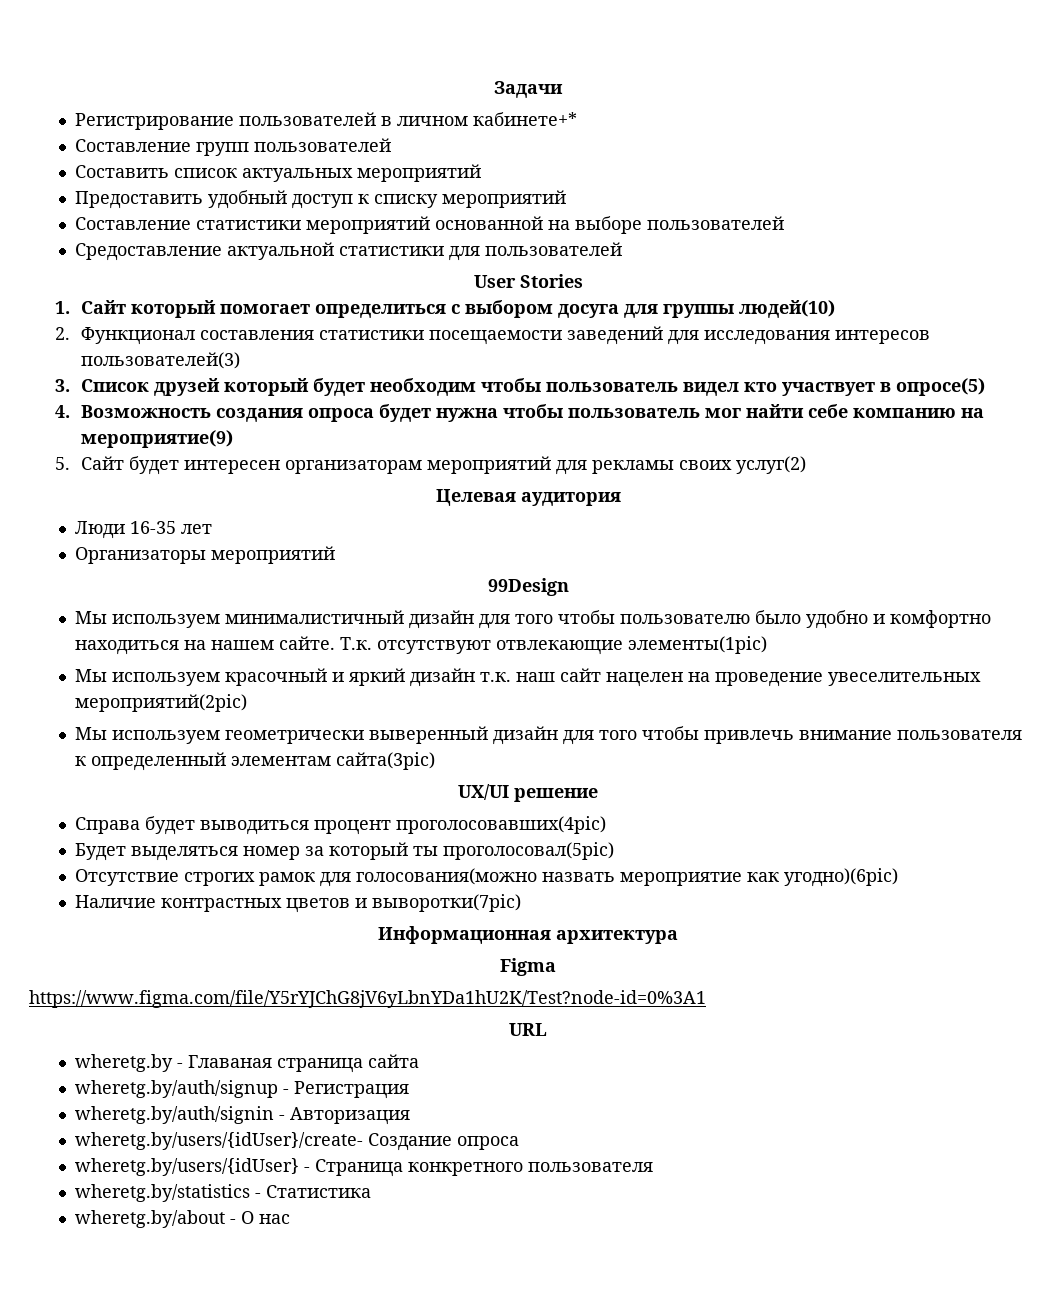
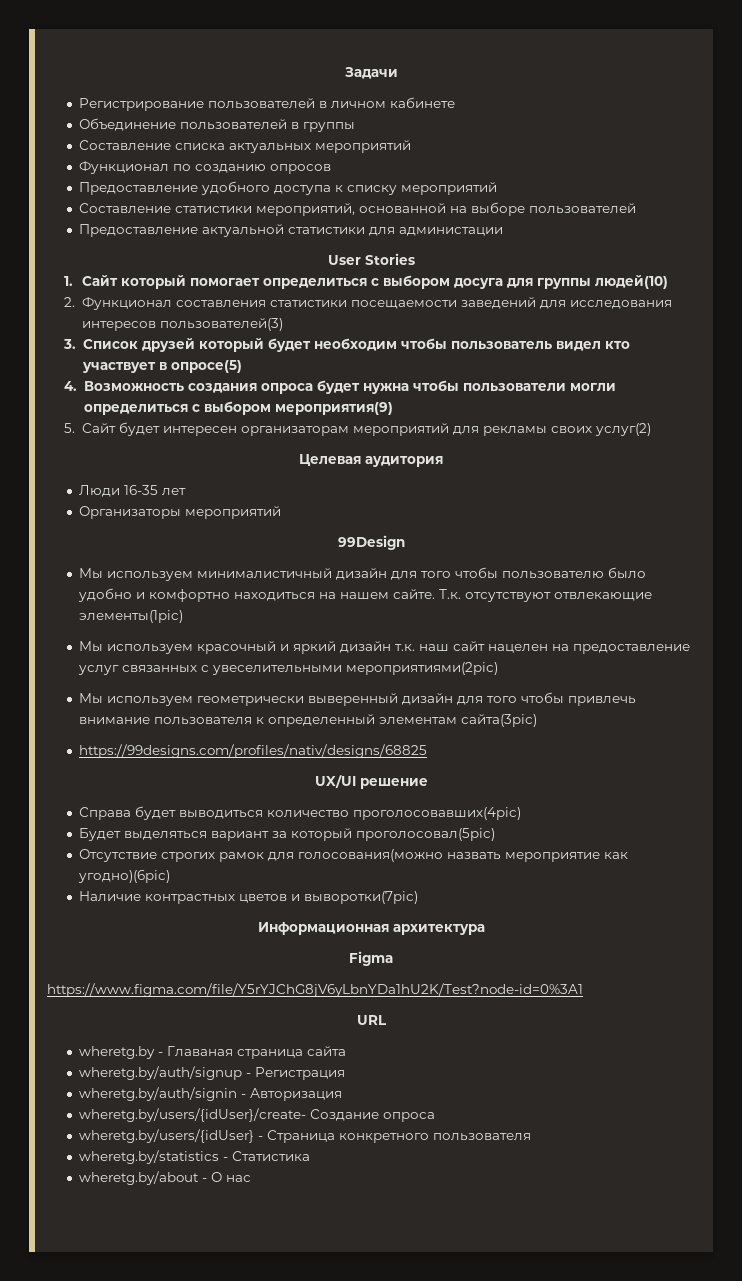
[472,112,577,126] [74,138,391,156] [74,164,481,182] [74,190,353,209] кабинете+* // Составление групп пользователей // Составить список актуальных мероприятий // Предоставить удобный доступ -> [390,97,456,108] [79,118,356,132] [79,140,412,153] [79,161,332,174] [79,181,332,195] кабинете // Объединение пользователей в группы // Составление списка актуальных мероприятий // Функционал по созданию опросов // Предоставление удобного доступа
[305,216,430,234] мероприятий -> [256,203,356,216] мероприятий,
[74,243,222,261] Средоставление -> [79,224,199,237] Предоставление
[484,242,622,256] пользователей -> [399,227,504,236] администации
[568,404,985,418] [81,430,234,448] пользователь мог найти себе компанию на мероприятие(9) -> [463,383,617,391] [84,401,394,415] пользователи могли определиться с выбором мероприятия(9)
[714,672,981,687] [74,694,247,712] проведение увеселительных мероприятий(2pic) -> [573,644,691,654] [78,662,499,675] предоставление услуг связанных с увеселительными мероприятиями(2pic)
(435, 761) none -> [79,744,428,758] // https://99designs.com/profiles/nativ/designs/68825
[313,820,391,835] процент -> [267,810,350,817] количество
[242,846,300,860] номер -> [211,831,270,841] вариант
[412,846,438,856] ты -> (353, 834) none

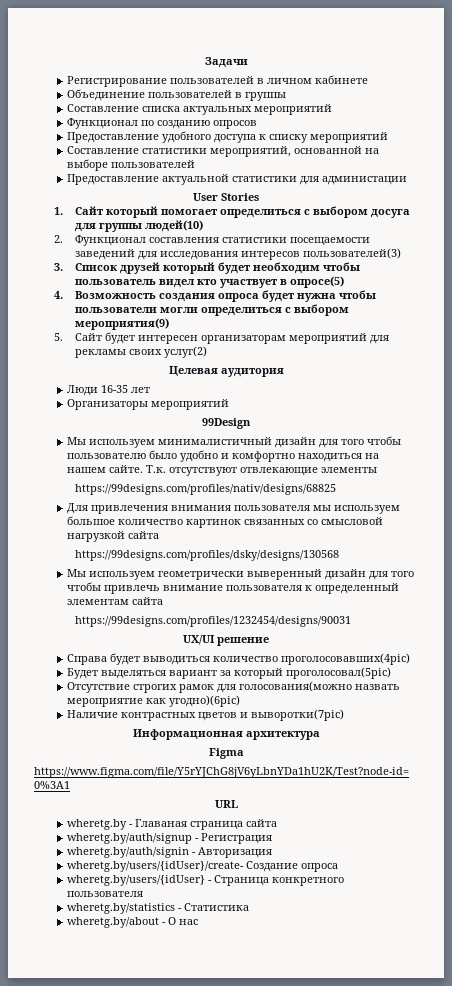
[79,610,184,623] [79,641,691,654] [78,662,499,675] элементы(1pic) // Мы используем красочный и яркий дизайн т.к. наш сайт нацелен на предоставление услуг связанных с увеселительными мероприятиями(2pic) -> [320,467,377,473] [74,484,336,495] [66,503,400,514] [66,516,383,528] [66,531,159,542] [74,550,339,561] элементы // https://99designs.com/profiles/nativ/designs/68825 // Для привлечения внимания пользователя мы используем большое количество картинок связанных со смысловой нагрузкой сайта // https://99designs.com/profiles/dsky/designs/130568
[461,714,538,727] [79,744,428,758] сайта(3pic) // https://99designs.com/profiles/nativ/designs/68825 -> [131,597,163,605] [74,616,351,627] сайта // https://99designs.com/profiles/1232454/designs/90031

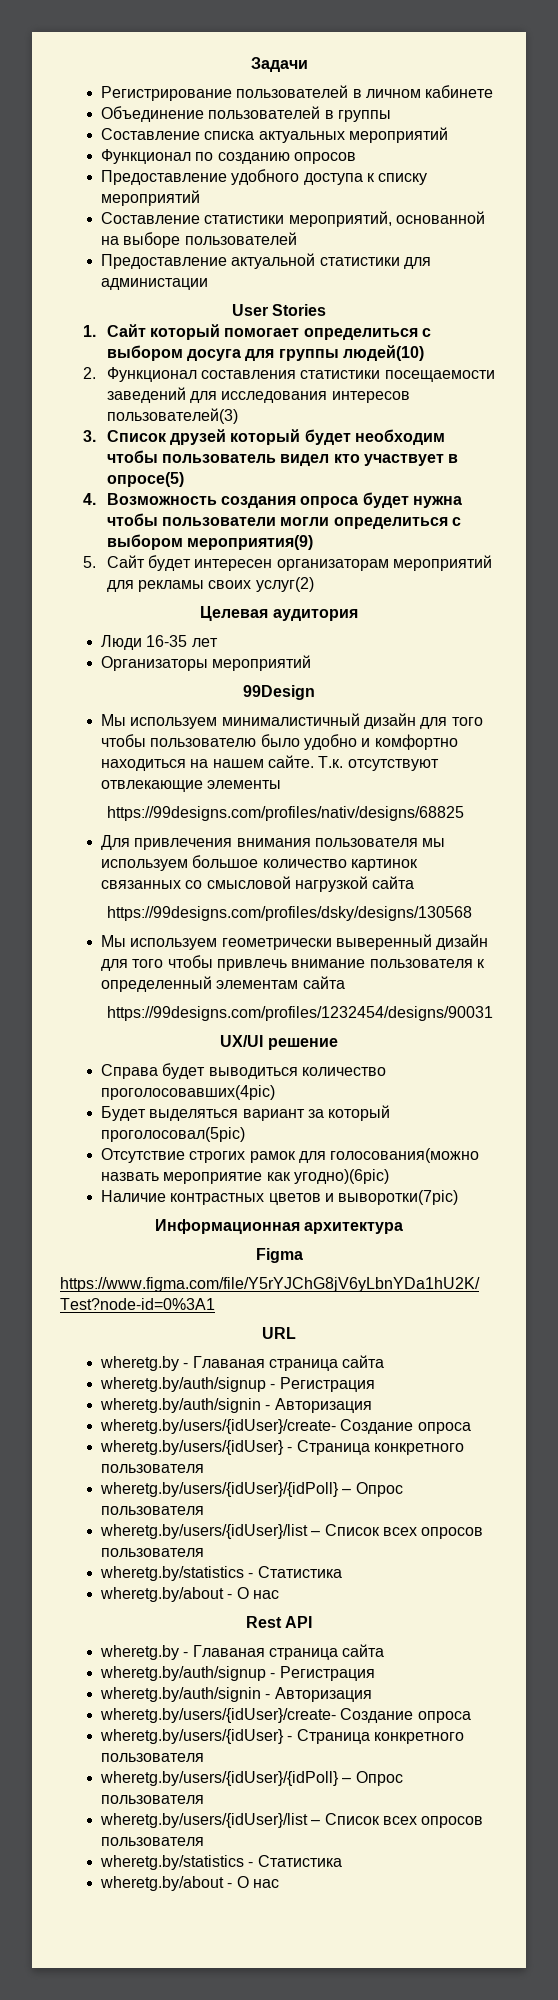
[66,903,249,914] [66,917,198,928] // wheretg.by/statistics - Статистика // wheretg.by/about - О нас -> [99,1482,403,1497] [100,1506,204,1515] [99,1524,484,1539] [100,1548,204,1557] [99,1566,342,1581] [99,1587,279,1602] [245,1616,313,1628] [99,1644,385,1660] [99,1666,375,1681] [99,1687,372,1702] [99,1708,471,1723] [99,1729,464,1744] [100,1753,204,1762] [99,1771,403,1786] [100,1795,204,1804] [99,1813,484,1828] [100,1837,204,1846] [99,1855,342,1870] [99,1876,279,1891] // wheretg.by/users/{idUser}/{idPoll} – Опрос пользователя // wheretg.by/users/{idUser}/list – Список всех опросов пользователя // wheretg.by/statistics - Статистика // wheretg.by/about - О нас // Rest API // wheretg.by - Главаная страница сайта // wheretg.by/auth/signup - Регистрация // wheretg.by/auth/signin - Авторизация // wheretg.by/users/{idUser}/create- Создание опроса // wheretg.by/users/{idUser} - Страница конкретного пользователя // wheretg.by/users/{idUser}/{idPoll} – Опрос пользователя // wheretg.by/users/{idUser}/list – Список всех опросов пользователя // wheretg.by/statistics - Статистика // wheretg.by/about - О нас

